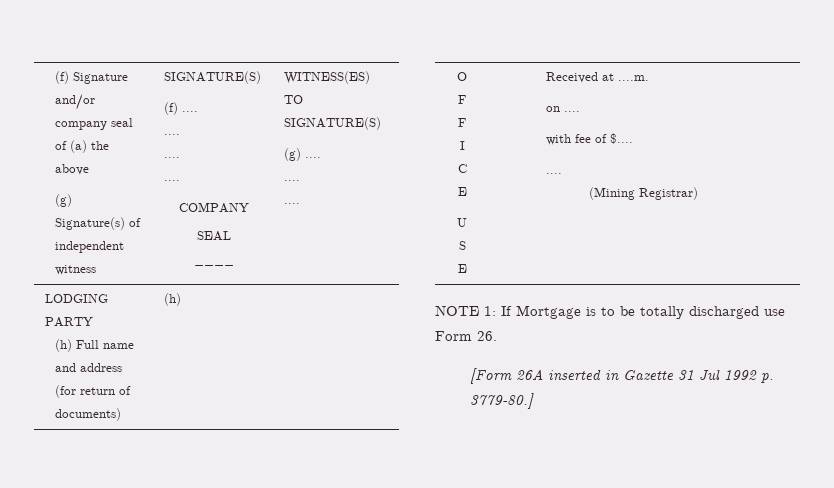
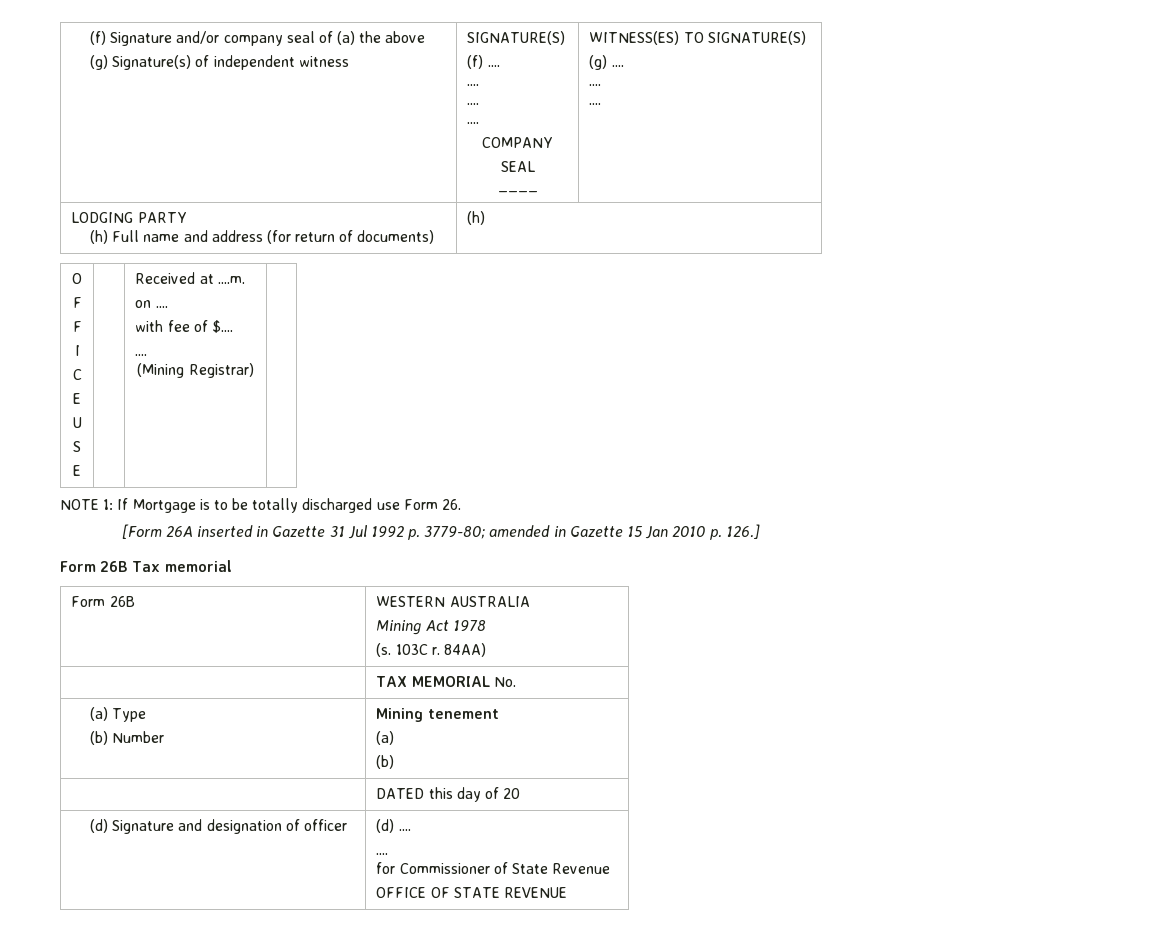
[469,393,534,409] 3779-80.] -> [424,524,760,540] [60,560,232,572] [71,596,135,607] [376,596,530,607] [376,620,486,635] [376,643,487,657] [376,676,516,687] [89,707,147,722] [89,731,165,745] [376,708,499,722] [376,731,395,745] [376,755,395,769] [376,787,521,802] [89,819,347,834] [376,819,411,833] [376,853,389,855] [376,862,611,874] [376,887,568,898] 3779-80; amended in Gazette 15 Jan 2010 p. 126.] // Form 26B Tax memorial // Form 26B | WESTERN AUSTRALIA // Mining Act 1978 // (s. 103C r. 84AA) // | TAX MEMORIAL No. // (a) Type // (b) Number | Mining tenement // (a) // (b) // | DATED this day of 20 // (d) Signature and designation of officer | (d) .... // .... // for Commissioner of State Revenue // OFFICE OF STATE REVENUE

